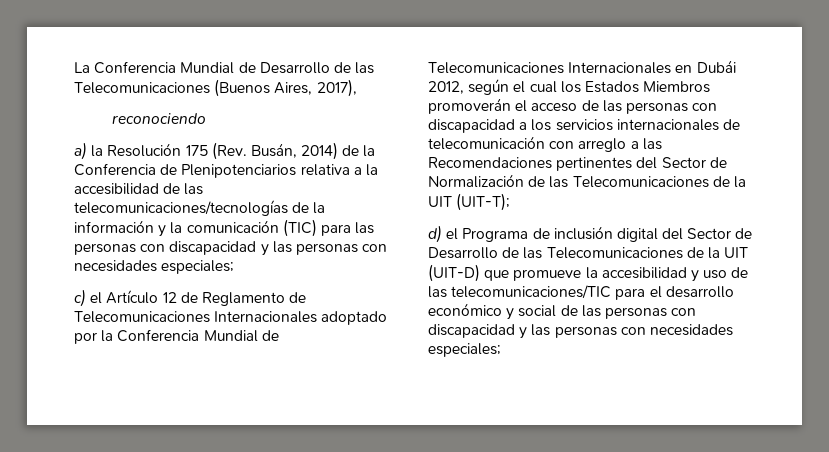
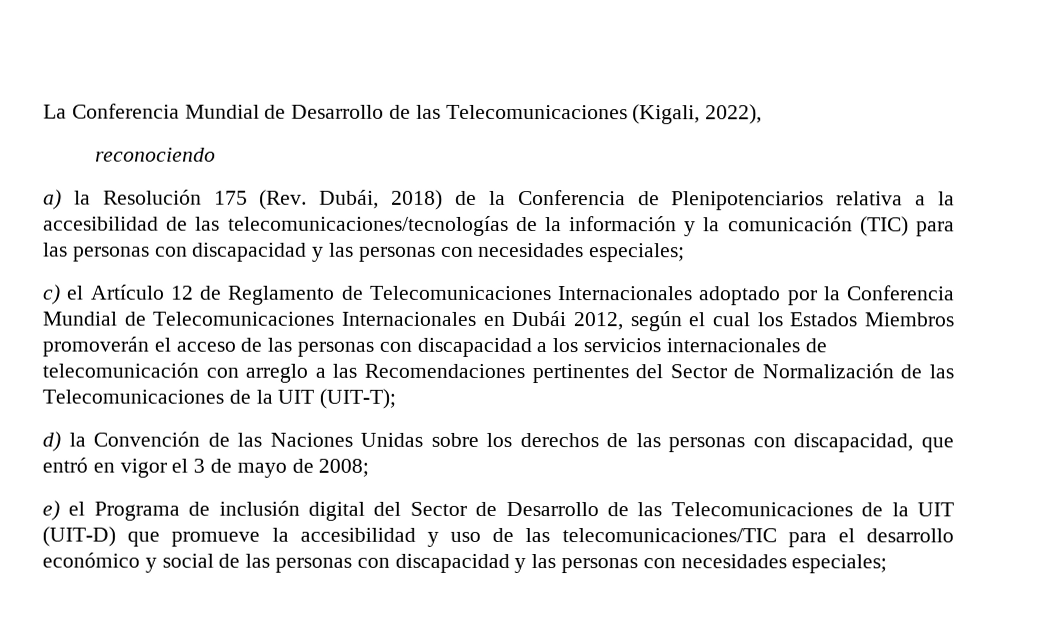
[214,79,357,97] (Buenos Aires, 2017), -> [632,104,763,125] (Kigali, 2022),
[250,142,339,160] Busán, 2014) -> [319,189,444,210] Dubái, 2018)
(442, 234) none -> [68,431,954,453] [42,457,370,478] [42,500,60,521] la Convención de las Naciones Unidas sobre los derechos de las personas con discapacidad, que entró en vigor el 3 de mayo de 2008; // e)

